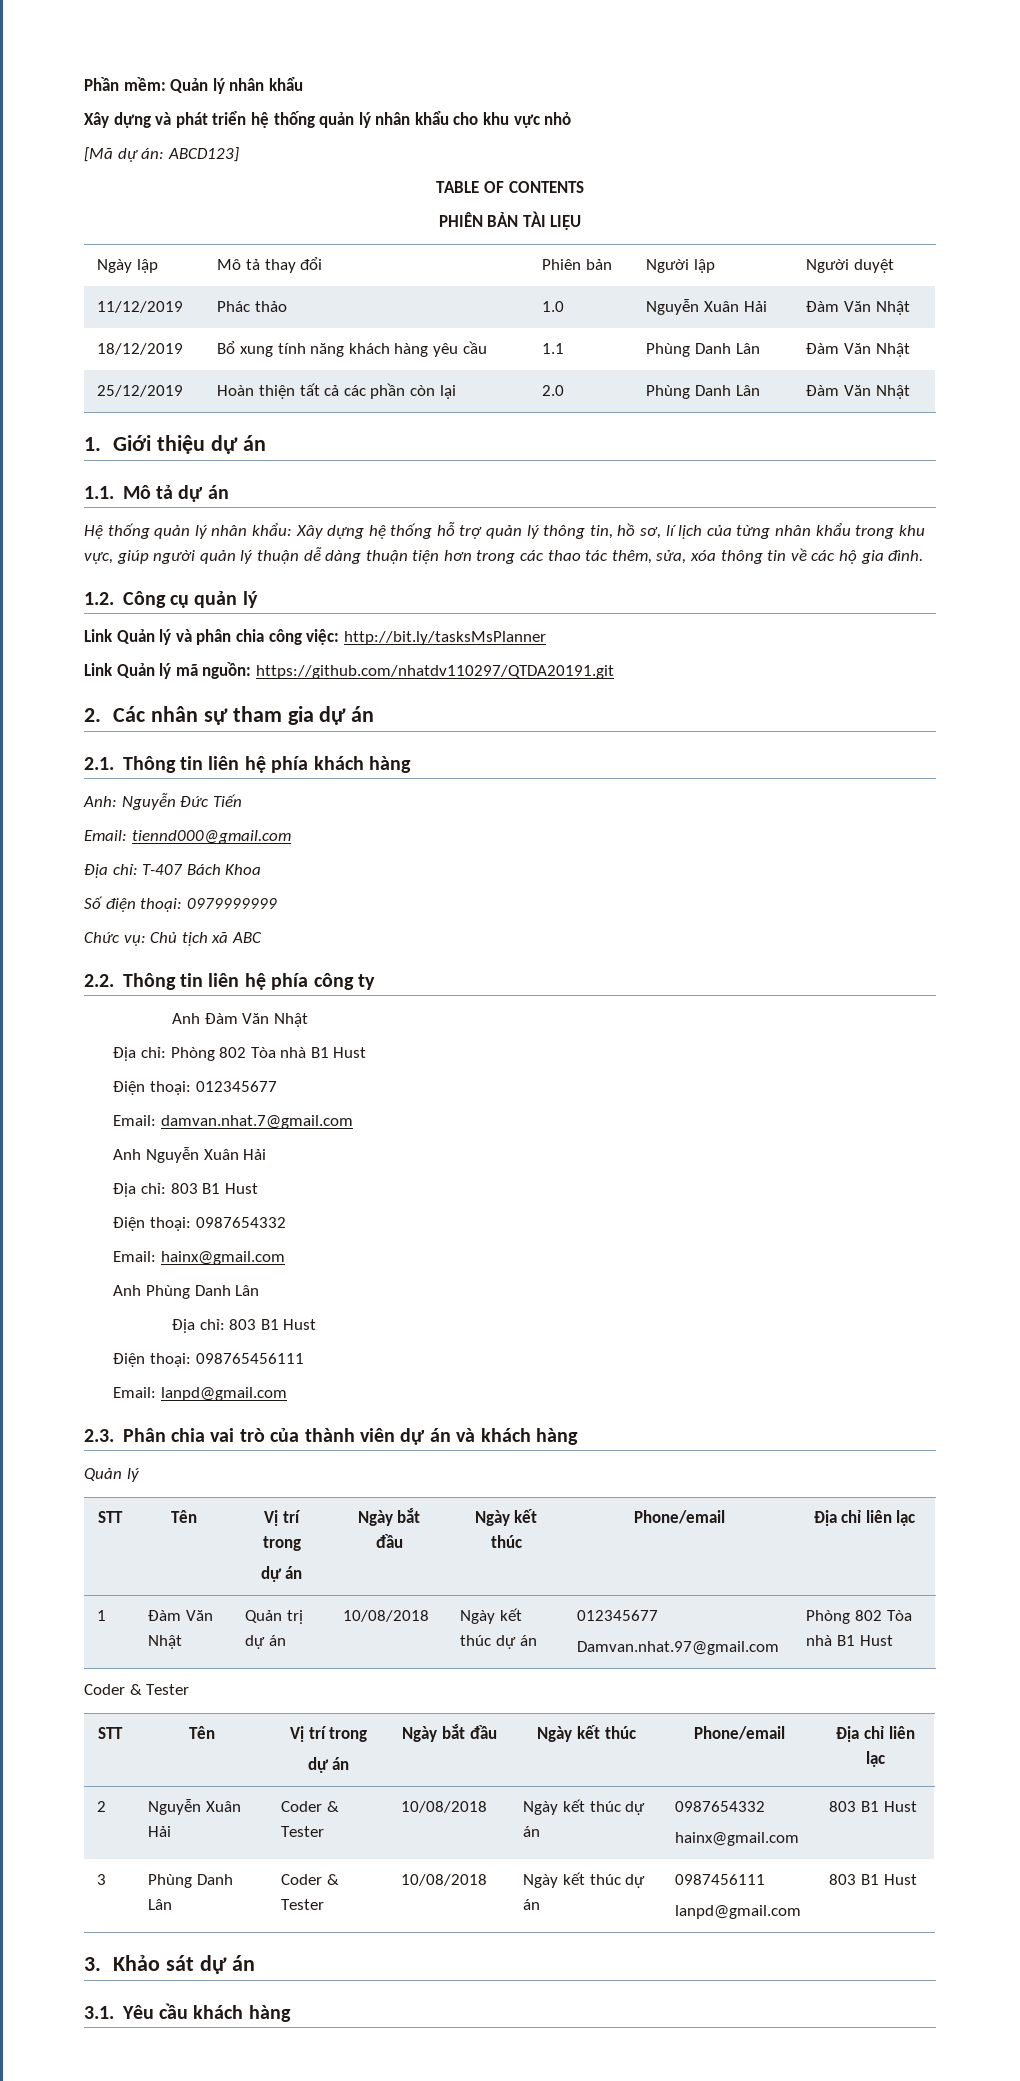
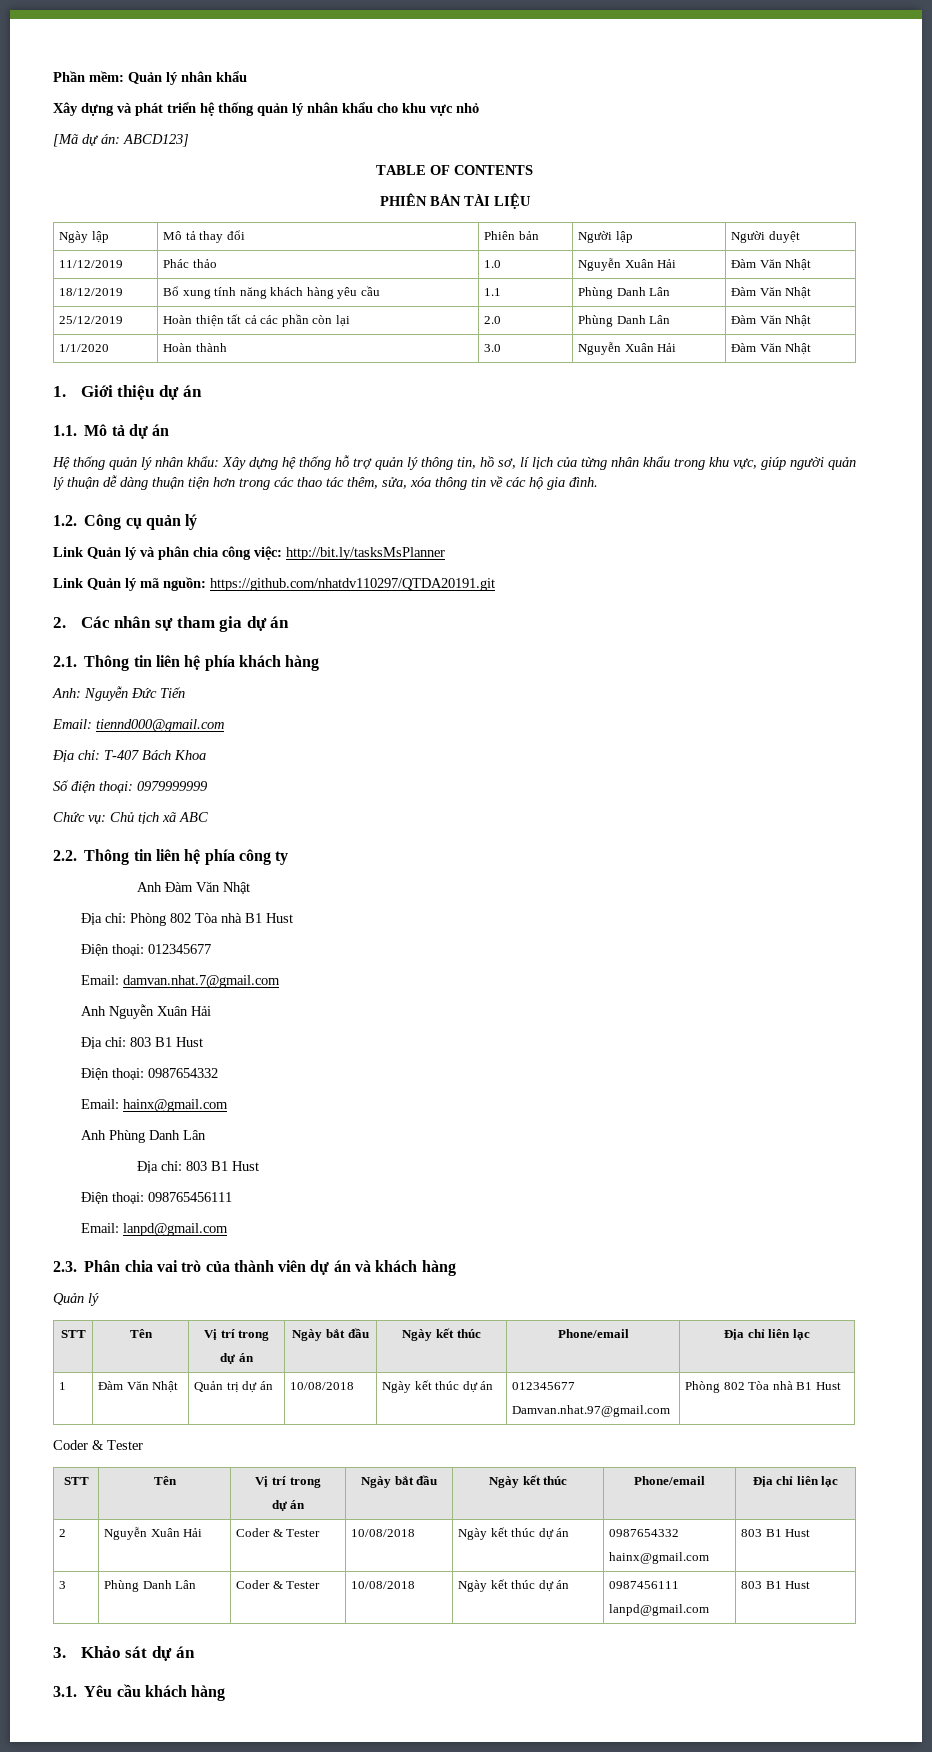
(910, 392) none -> [59,344,110,352] [163,343,227,352] [484,344,502,352] [578,342,677,355] [731,343,812,355] // 1/1/2020 | Hoàn thành | 3.0 | Nguyễn Xuân Hải | Đàm Văn Nhật

